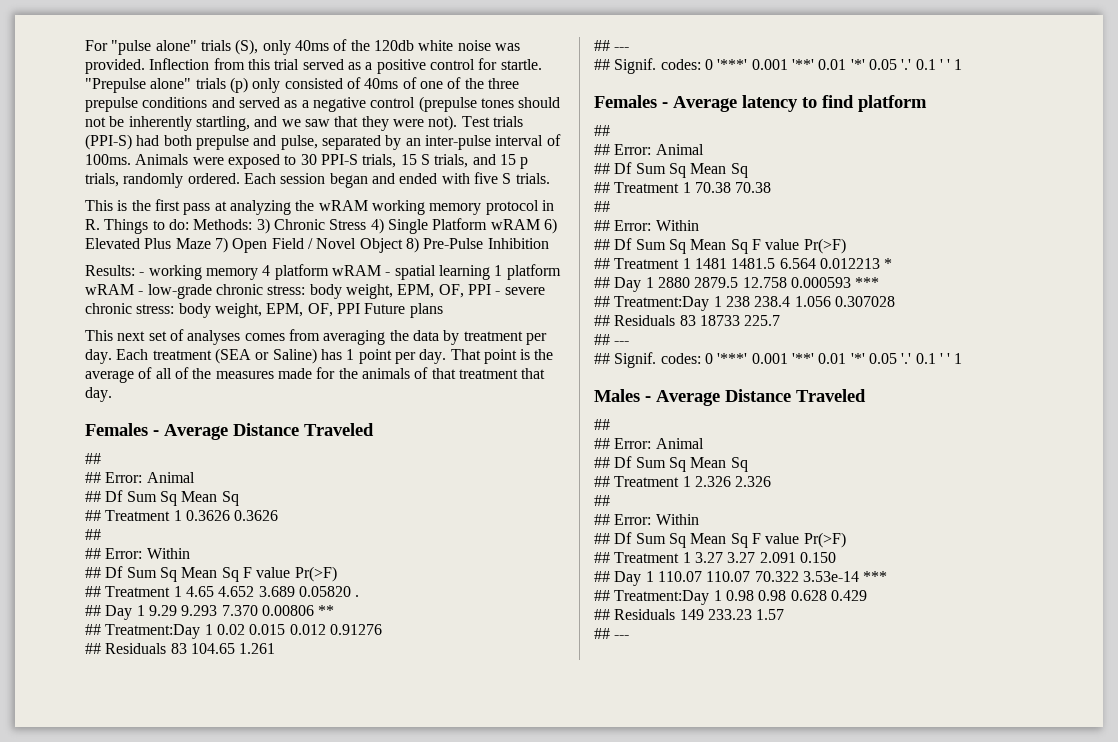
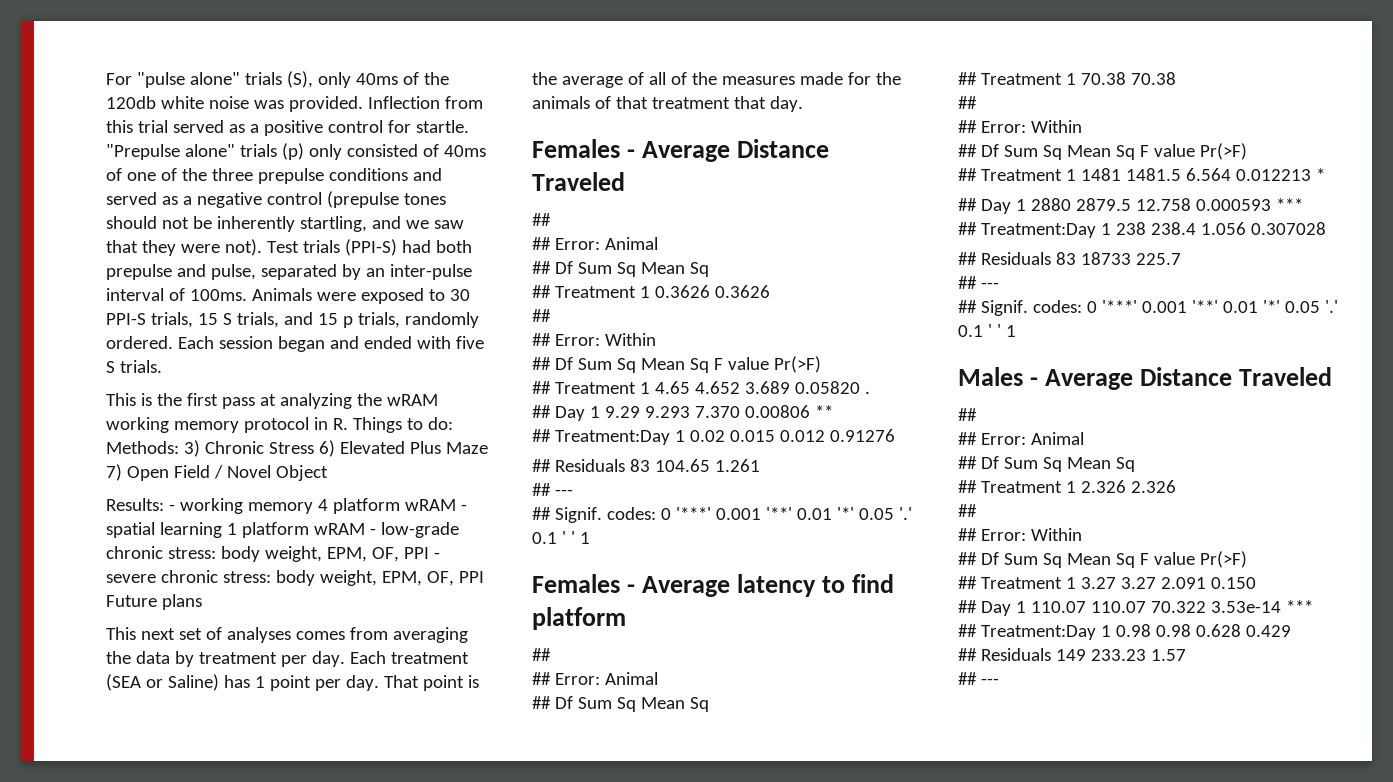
[370,218,540,234] 4) Single Platform wRAM -> (314, 448) none
[405,237,549,253] 8) Pre-Pulse Inhibition -> (328, 473) none

